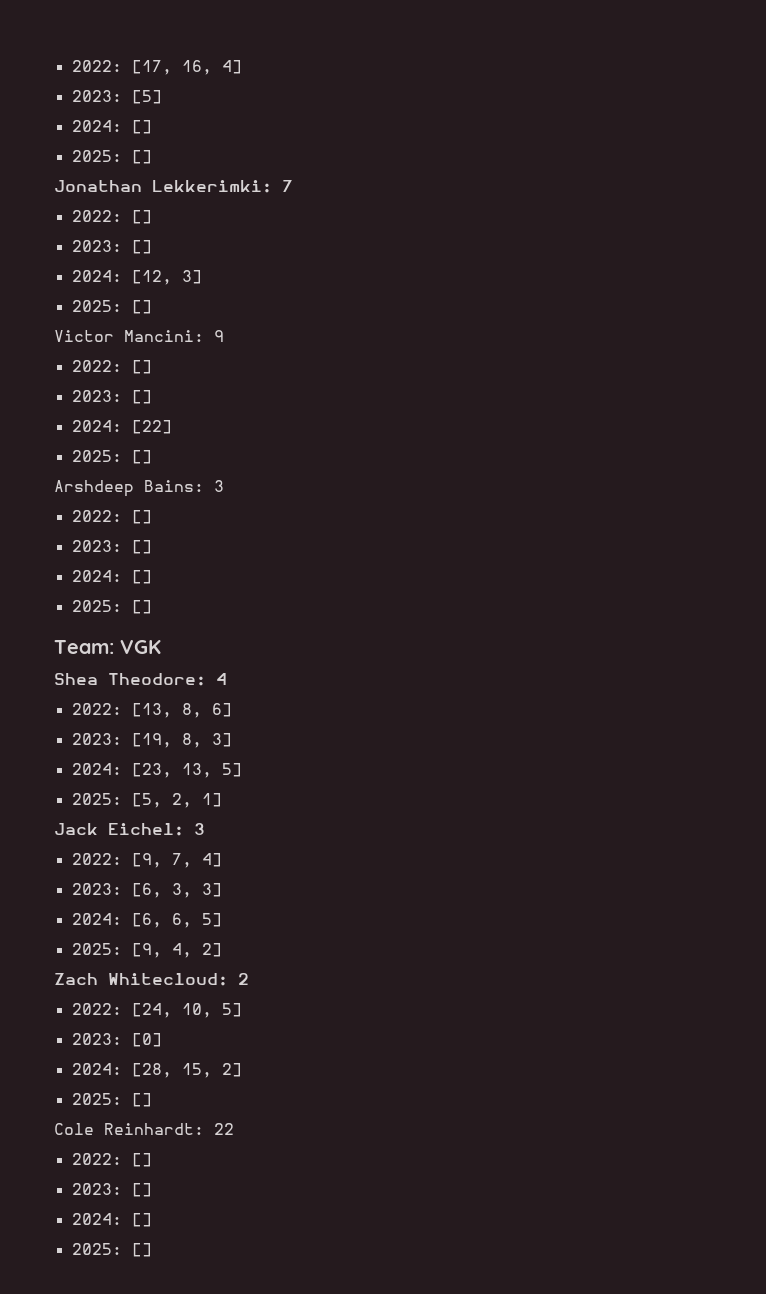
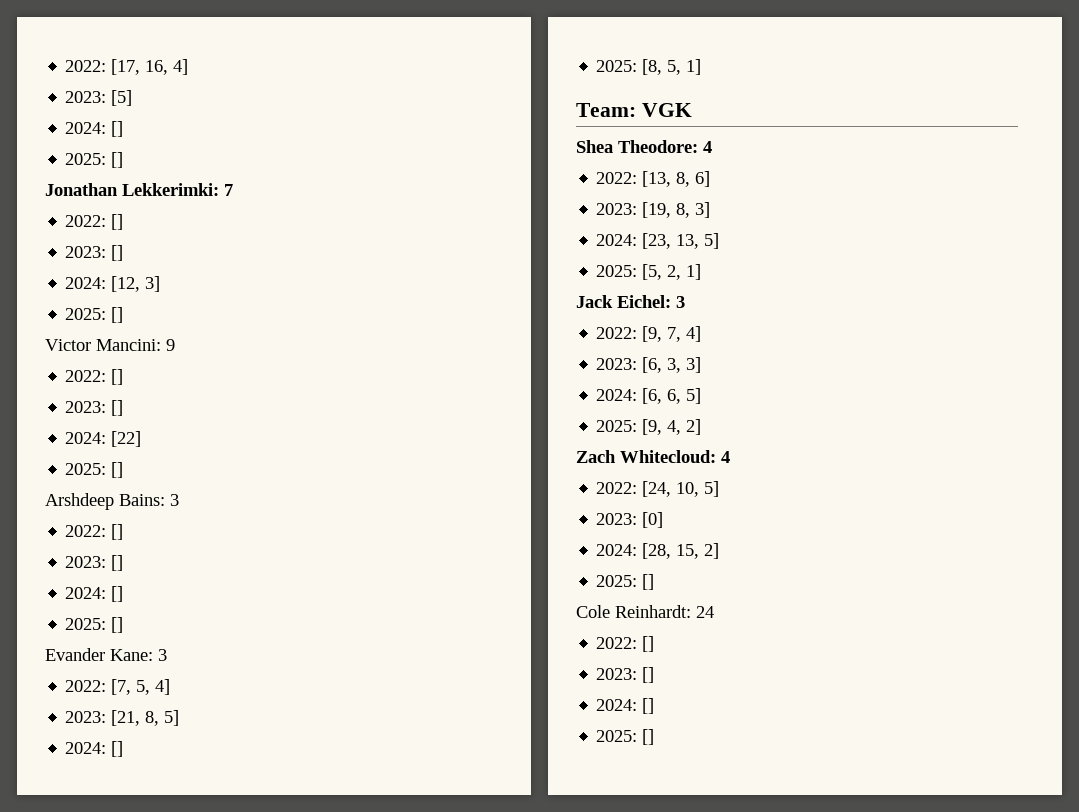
(152, 607) none -> [45,648,167,661] [65,679,171,695] [65,710,180,726] [65,741,124,757] [596,59,702,75] // Evander Kane: 3 // 2022: [7, 5, 4] // 2023: [21, 8, 5] // 2024: [] // 2025: [8, 5, 1]
[238,973,249,985] 2 -> [721,451,730,463] 4
[214,1123,234,1135] 22 -> [696,606,714,618] 24

